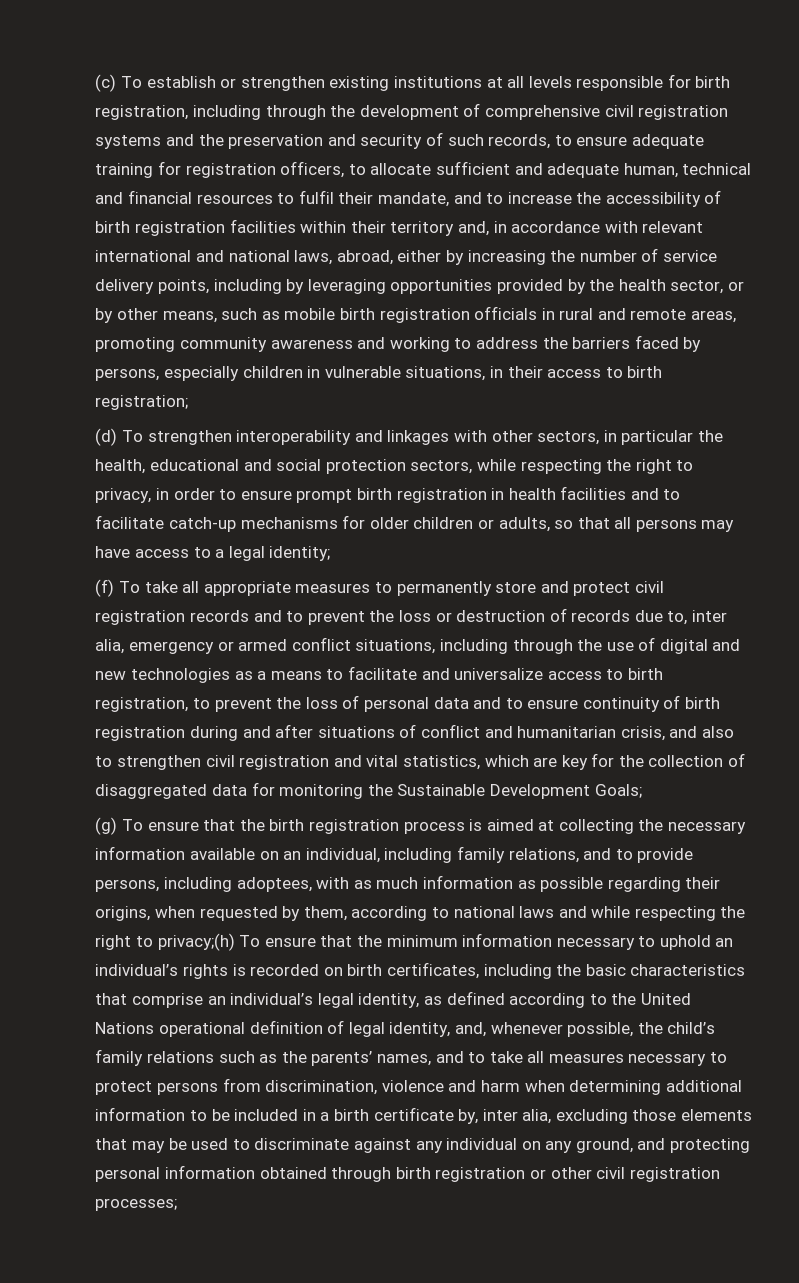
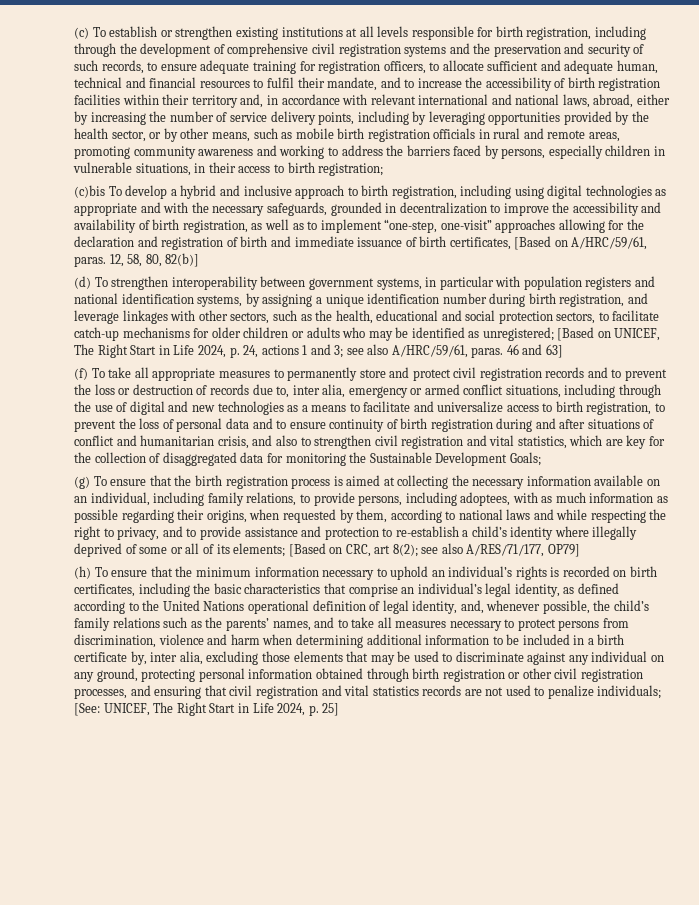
[95,428,383,446] (d) To strengthen interoperability and -> [74,185,667,199] [74,202,662,216] [74,219,644,233] [74,236,648,250] [74,253,200,267] [74,276,655,290] [74,293,648,307] [74,310,120,324] (c)bis To develop a hybrid and inclusive approach to birth registration, including using digital technologies as appropriate and with the necessary safeguards, grounded in decentralization to improve the accessibility and availability of birth registration, as well as to implement “one-step, one-visit” approaches allowing for the declaration and registration of birth and immediate issuance of birth certificates, [Based on A/HRC/59/61, paras. 12, 58, 80, 82(b)] // (d) To strengthen interoperability between government systems, in particular with population registers and national identification systems, by assigning a unique identification number during birth registration, and leverage
[603,430,694,445] in particular -> [273,310,312,321] such as
[476,459,694,474] [95,486,659,503] while respecting the right to privacy, in order to ensure prompt birth registration in health facilities and -> (596, 318) none
[498,517,735,532] [95,546,331,561] adults, so that all persons may have access to a legal identity; -> [306,327,661,341] [74,344,563,358] adults who may be identified as unregistered; [Based on UNICEF, The Right Start in Life 2024, p. 24, actions 1 and 3; see also A/HRC/59/61, paras. 46 and 63]
[583,848,612,860] and -> (297, 499) none
[157,933,235,951] privacy;(h) -> [117,526,638,540] [74,543,580,557] [74,566,92,579] privacy, and to provide assistance and protection to re-establish a child’s identity where illegally deprived of some or all of its elements; [Based on CRC, art 8(2); see also A/RES/71/177, OP79] // (h)
[637,1138,666,1150] and -> (138, 675) none
[95,1198,178,1211] processes; -> [74,685,662,699] [74,702,340,716] processes, and ensuring that civil registration and vital statistics records are not used to penalize individuals; [See: UNICEF, The Right Start in Life 2024, p. 25]

